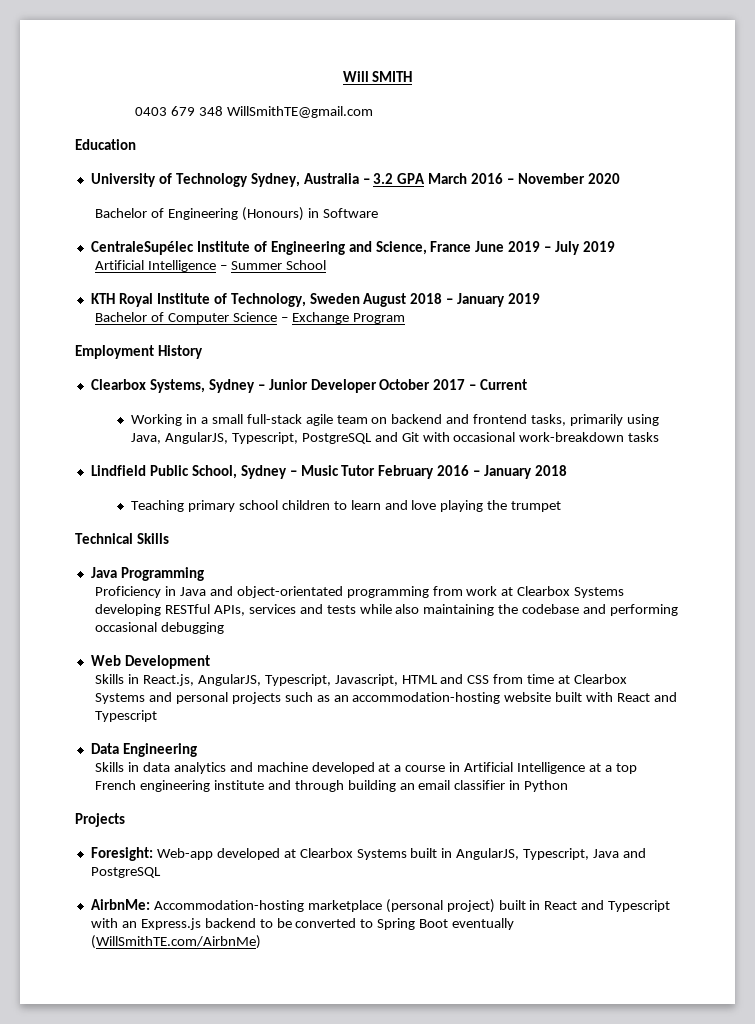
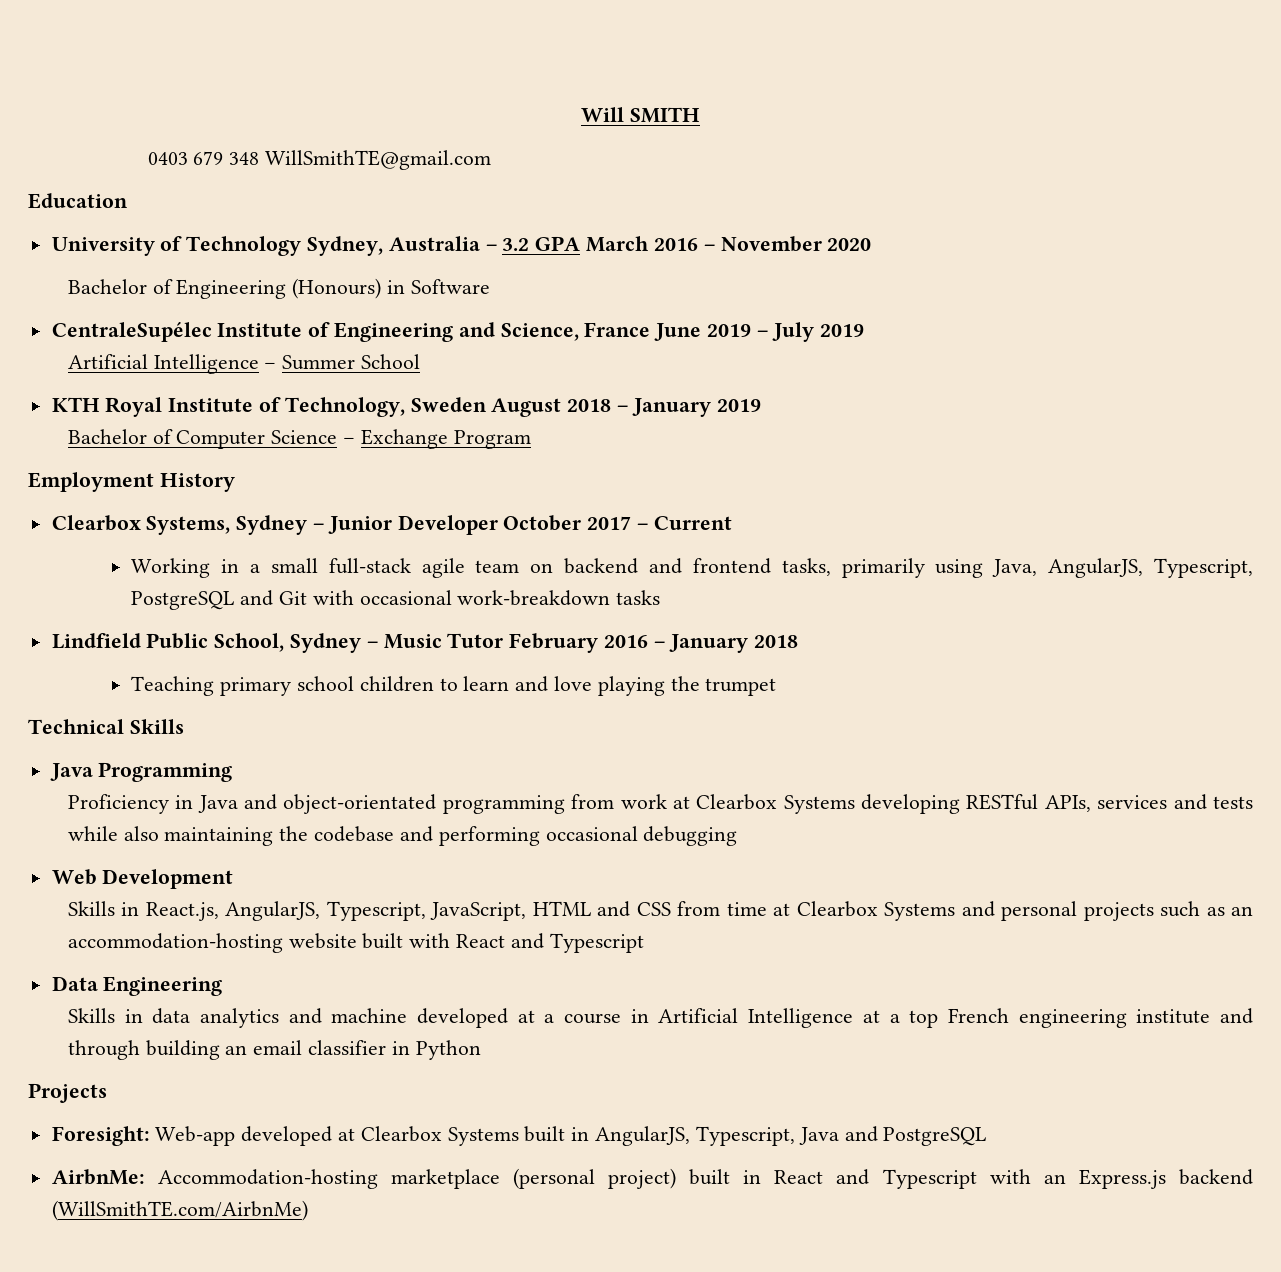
[334,674,398,686] Javascript, -> [430,902,527,921] JavaScript,
[259,918,515,930] to be converted to Spring Boot eventually -> (1253, 1177) none

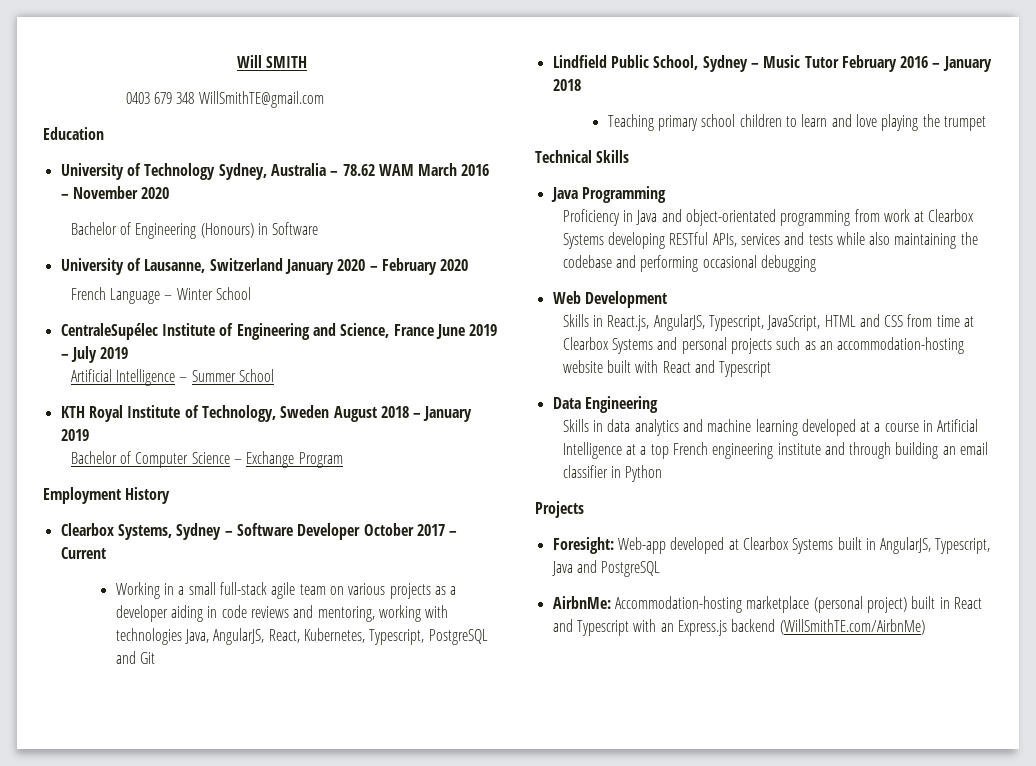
[502,236,581,251] 3.2 GPA -> [342,164,414,176] 78.62 WAM
(490, 286) none -> [60,258,469,275] [70,287,251,304] // University of Lausanne, Switzerland January 2020 – February 2020 // French Language – Winter School
[327,516,392,534] Junior -> [236,523,293,536] Software
[564,558,1144,578] backend and frontend tasks, primarily using Java, AngularJS, -> [348,583,457,599] [115,605,449,622] [115,628,366,645] various projects as a developer aiding in code reviews and mentoring, working with technologies Java, AngularJS, React, Kubernetes,
[312,590,661,606] with occasional work-breakdown tasks -> (156, 658) none
(408, 1015) none -> [755,419,798,436] learning

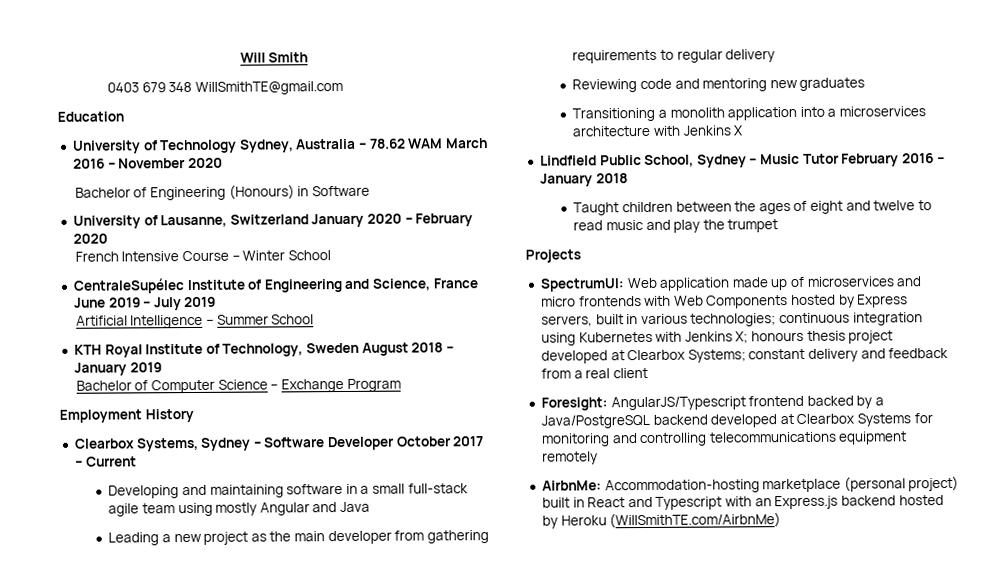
[266,56,308,68] SMITH -> [268,52,309,63] Smith
[109,288,160,304] Language -> [121,250,229,262] Intensive Course
[115,582,160,599] Working -> [108,483,344,499] Developing and maintaining software
[330,583,457,599] [115,605,449,622] [115,628,488,645] [115,651,156,664] on various projects as a developer aiding in code reviews and mentoring, working with technologies Java, AngularJS, React, Kubernetes, Typescript, PostgreSQL and Git -> [177,501,371,517] [108,530,490,546] [572,49,776,64] [572,77,866,93] [572,106,927,122] [572,125,744,137] using mostly Angular and Java // Leading a new project as the main developer from gathering requirements to regular delivery // Reviewing code and mentoring new graduates // Transitioning a monolith application into a microservices architecture with Jenkins X
[607,114,986,131] [535,150,630,163] [550,186,666,203] [562,209,975,226] [562,232,978,249] [562,255,816,272] [552,291,667,308] [562,314,975,331] [562,337,965,354] [562,360,772,377] [552,396,658,413] [562,419,979,436] [562,442,989,459] [562,465,663,482] [535,501,584,518] [552,537,991,554] [551,560,661,577] Teaching primary school children to learn and love playing the trumpet // Technical Skills // Java Programming // Proficiency in Java and object-orientated programming from work at Clearbox Systems developing RESTful APIs, services and tests while also maintaining the codebase and performing occasional debugging // Web Development // Skills in React.js, AngularJS, Typescript, JavaScript, HTML and CSS from time at Clearbox Systems and personal projects such as an accommodation-hosting website built with React and Typescript // Data Engineering // Skills in data analytics and machine learning developed at a course in Artificial Intelligence at a top French engineering institute and through building an email classifier in Python // Projects // Foresight: Web-app developed at Clearbox Systems built in AngularJS, Typescript, Java and PostgreSQL -> [573,200,933,216] [573,219,779,233] [525,249,581,263] [539,276,923,292] [540,294,909,309] [540,312,923,327] [540,330,894,346] [540,347,949,364] [540,367,648,379] [540,395,885,411] [540,413,933,429] [540,431,908,447] [541,451,598,465] Taught children between the ages of eight and twelve to read music and play the trumpet // Projects // SpectrumUI: Web application made up of microservices and micro frontends with Web Components hosted by Express servers, built in various technologies; continuous integration using Kubernetes with Jenkins X; honours thesis project developed at Clearbox Systems; constant delivery and feedback from a real client // Foresight: AngularJS/Typescript frontend backed by a Java/PostgreSQL backend developed at Clearbox Systems for monitoring and controlling telecommunications equipment remotely
(776, 625) none -> [898,495,944,506] [541,515,607,529] hosted by Heroku

